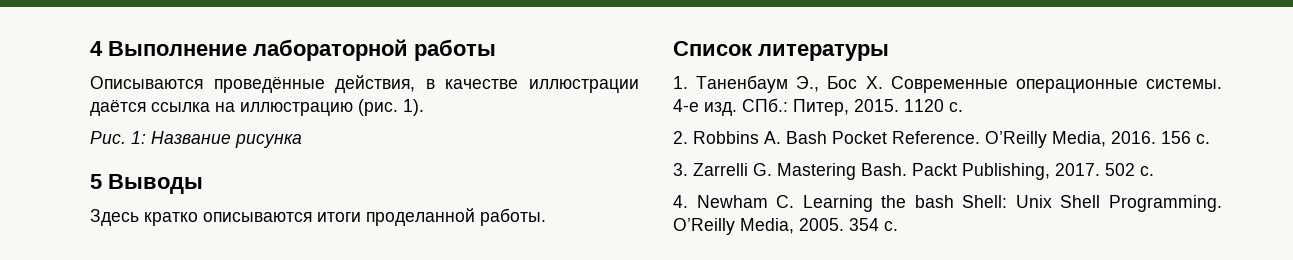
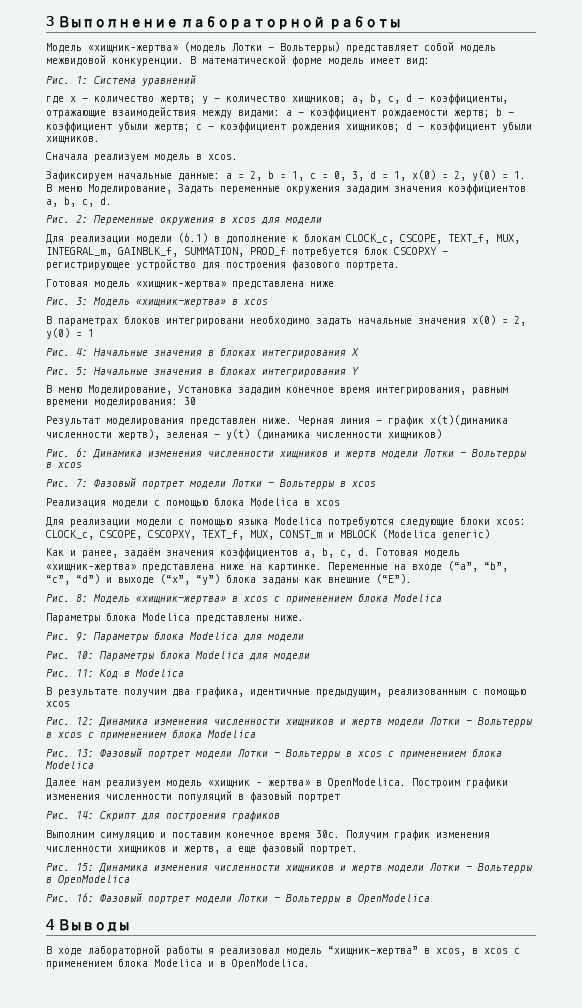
[90,41,103,56] 4 -> [46,16,54,26] 3
[90,75,639,93] [90,99,424,116] [90,131,302,148] [90,174,203,194] [90,208,546,226] [673,41,889,61] [673,75,1222,93] [673,98,963,116] [673,131,1210,148] [673,163,1154,180] [673,195,1222,212] [673,218,898,235] Описываются проведённые действия, в качестве иллюстрации даётся ссылка на иллюстрацию (рис. 1). // Рис. 1: Название рисунка // 5 Выводы // Здесь кратко описываются итоги проделанной работы. // Список литературы // 1. Таненбаум Э., Бос Х. Современные операционные системы. 4-е изд. СПб.: Питер, 2015. 1120 с. // 2. Robbins A. Bash Pocket Reference. O’Reilly Media, 2016. 156 с. // 3. Zarrelli G. Mastering Bash. Packt Publishing, 2017. 502 с. // 4. Newham C. Learning the bash Shell: Unix Shell Programming. O’Reilly Media, 2005. 354 с. -> [46,42,496,53] [46,55,430,67] [46,75,196,86] [46,94,508,105] [46,107,514,119] [46,121,532,133] [46,136,100,144] [46,152,238,162] [46,170,526,182] [46,184,526,195] [46,197,112,207] [46,215,322,225] [46,233,520,244] [46,246,448,257] [46,259,400,271] [46,279,334,289] [46,297,268,307] [46,315,526,326] [46,328,94,339] [46,347,359,358] [46,366,359,377] [46,385,508,395] [46,397,196,407] [46,415,508,427] [46,429,442,440] [46,448,526,459] [46,462,82,468] [46,478,376,489] [46,497,340,508] [46,516,526,527] [46,529,490,540] [46,548,460,559] [46,561,508,572] [46,574,412,585] [46,593,442,604] [46,612,304,623] [46,631,304,642] [46,650,310,661] [46,669,184,679] [46,687,526,698] [46,701,70,707] [46,717,532,727] [46,729,256,740] [46,748,502,759] [45,761,94,769] [46,778,508,789] [46,791,340,803] [46,811,280,822] [46,830,490,841] [46,843,358,855] [46,863,532,873] [46,875,130,885] [46,893,430,904] [46,919,130,932] [46,945,520,956] [46,958,310,969] Модель «хищник–жертва» (модель Лотки — Вольтерры) представляет собой модель межвидовой конкуренции. В математической форме модель имеет вид: // Рис. 1: Система уравнений // где x — количество жертв; y — количество хищников; a, b, c, d — коэффициенты, отражающие взаимодействия между видами: a — коэффициент рождаемости жертв; b — коэффициент убыли жертв; c — коэффициент рождения хищников; d — коэффициент убыли хищников. // Сначала реализуем модель в xcos. // Зафиксируем начальные данные: a = 2, b = 1, c = 0, 3, d = 1, x(0) = 2, y(0) = 1. В меню Моделирование, Задать переменные окружения зададим значения коэффициентов a, b, c, d. // Рис. 2: Переменные окружения в xcos для модели // Для реализации модели (6.1) в дополнение к блокам CLOCK_c, CSCOPE, TEXT_f, MUX, INTEGRAL_m, GAINBLK_f, SUMMATION, PROD_f потребуется блок CSCOPXY — регистрирующее устройство для построения фазового портрета. // Готовая модель «хищник–жертва» представлена ниже // Рис. 3: Модель «хищник–жертва» в xcos // В параметрах блоков интегрировани необходимо задать начальные значения x(0) = 2, y(0) = 1 // Рис. 4: Начальные значения в блоках интегрирования X // Рис. 5: Начальные значения в блоках интегрирования Y // В меню Моделирование, Установка зададим конечное время интегрирования, равным времени моделирования: 30 // Результат моделирования представлен ниже. Черная линия - график x(t)(динамика численности жертв), зеленая - у(t) (динамика численности хищников) // Рис. 6: Динамика изменения численности хищников и жертв модели Лотки — Вольтерры в xcos // Рис. 7: Фазовый портрет модели Лотки — Вольтерры в xcos // Реализация модели с помощью блока Modelica в xcos // Для реализации модели с помощью языка Modelica потребуются следующие блоки xcos: CLOCK_c, CSCOPE, CSCOPXY, TEXT_f, MUX, CONST_m и MBLOCK (Modelica generic) // Как и ранее, задаём значения коэффициентов a, b, c, d. Готовая модель «хищник–жертва» представлена ниже на картинке. Переменные на входе (“a”, “b”, “c”, “d”) и выходе (“x”, “y”) блока заданы как внешние (“E”). // Рис. 8: Модель «хищник–жертва» в xcos с применением блока Modelica // Параметры блока Modelica представлены ниже. // Рис. 9: Параметры блока Modelica для модели // Рис. 10: Параметры блока Modelica для модели // Рис. 11: Код в Modelica // В результате получим два графика, идентичные предыдущим, реализованным с помощью xcos // Рис. 12: Динамика изменения численности хищников и жертв модели Лотки — Вольтерры в xcos с применением блока Modelica // Рис. 13: Фазовый портрет модели Лотки — Вольтерры в xcos с применением блока Modelica // Далее нам реализуем модель «хищник – жертва» в OpenModelica. Построим графики изменения численности популяций в фазовый портрет // Рис. 14: Скрипт для построения графиков // Выполним симуляцию и поставим конечное время 30с. Получим график изменения численности хищников и жертв, а еще фазовый портрет. // Рис. 15: Динамика изменения численности хищников и жертв модели Лотки — Вольтерры в OpenModelica // Рис. 16: Фазовый портрет модели Лотки — Вольтерры в OpenModelica // 4 Выводы // В ходе лабораторной работы я реализовал модель “хищник-жертва” в xcos, в xcos с применением блока Modelica и в OpenModelica.

